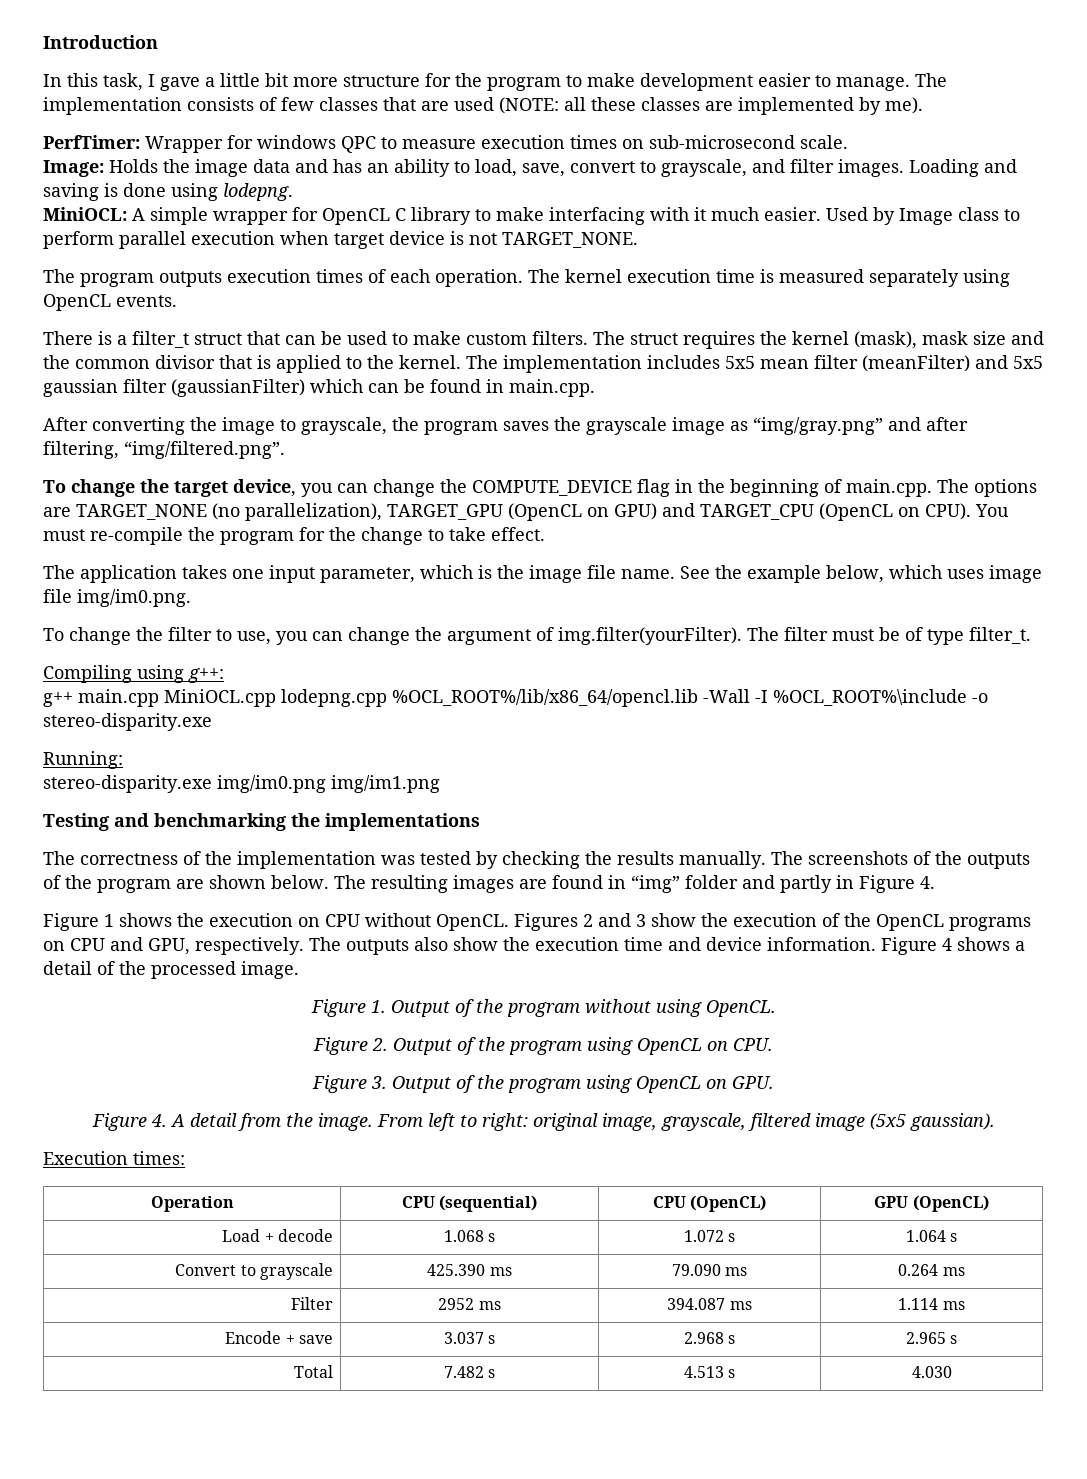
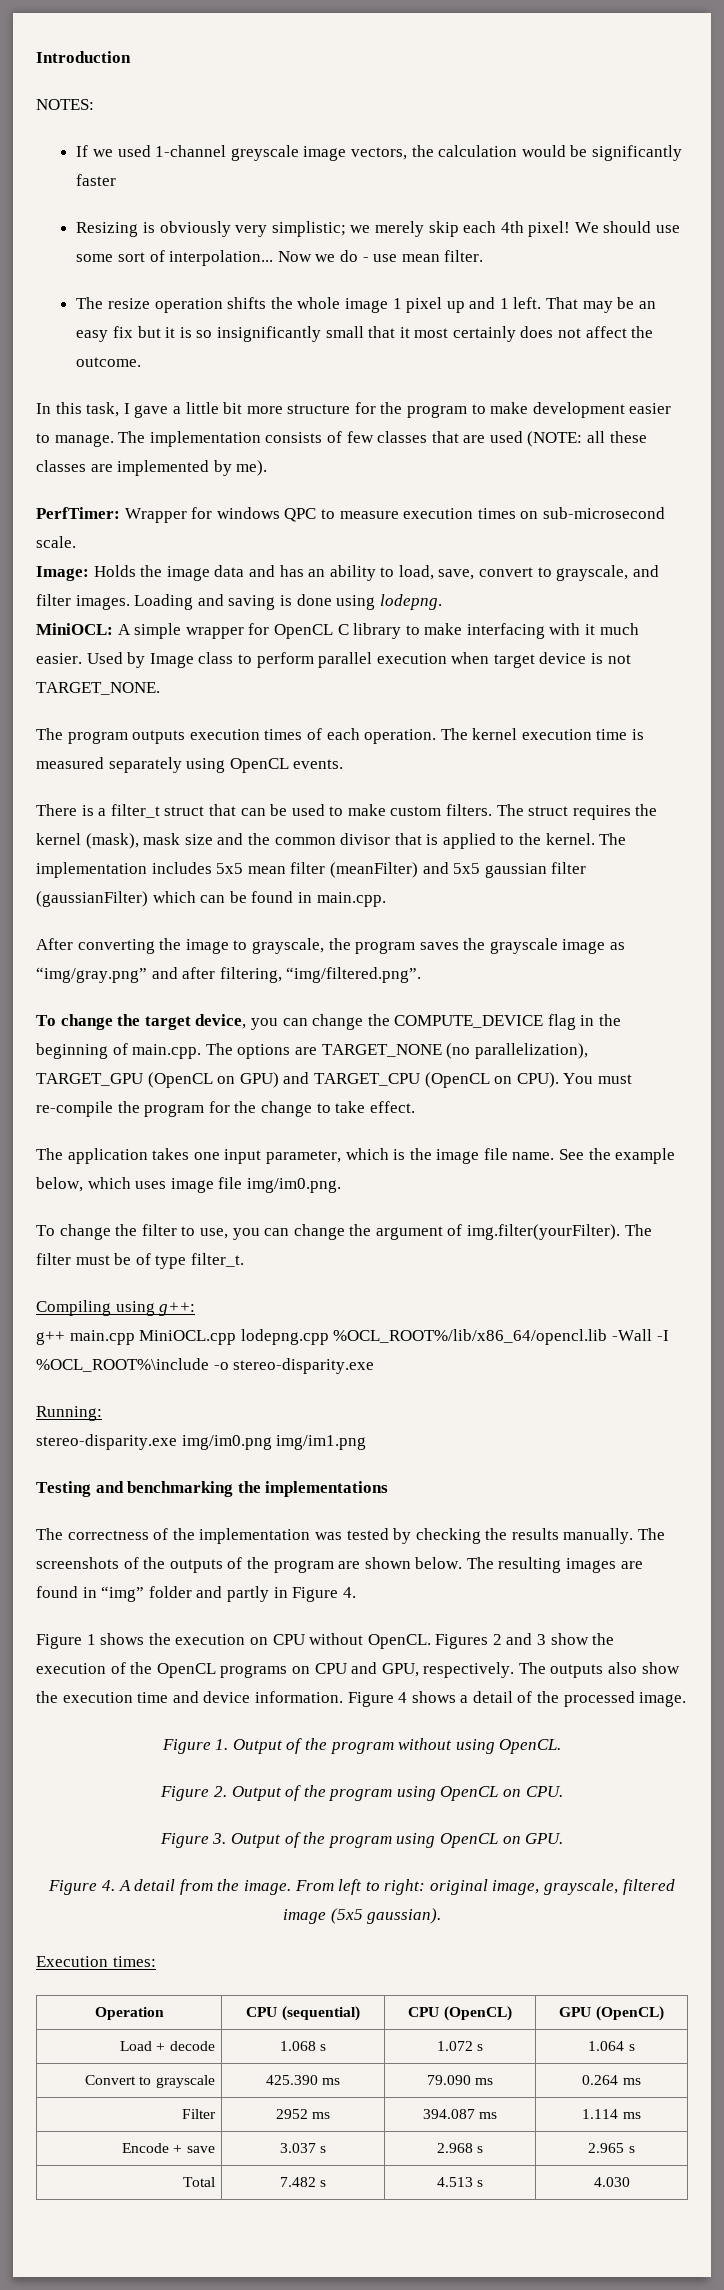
(158, 42) none -> [36,99,94,110] [76,145,682,161] [76,174,117,186] [76,221,681,237] [76,250,484,266] [76,297,656,313] [76,326,654,342] [76,357,142,367] // NOTES: // If we used 1-channel greyscale image vectors, the calculation would be significantly faster // Resizing is obviously very simplistic; we merely skip each 4th pixel! We should use some sort of interpolation... Now we do - use mean filter. // The resize operation shifts the whole image 1 pixel up and 1 left. That may be an easy fix but it is so insignificantly small that it most certainly does not affect the outcome.

